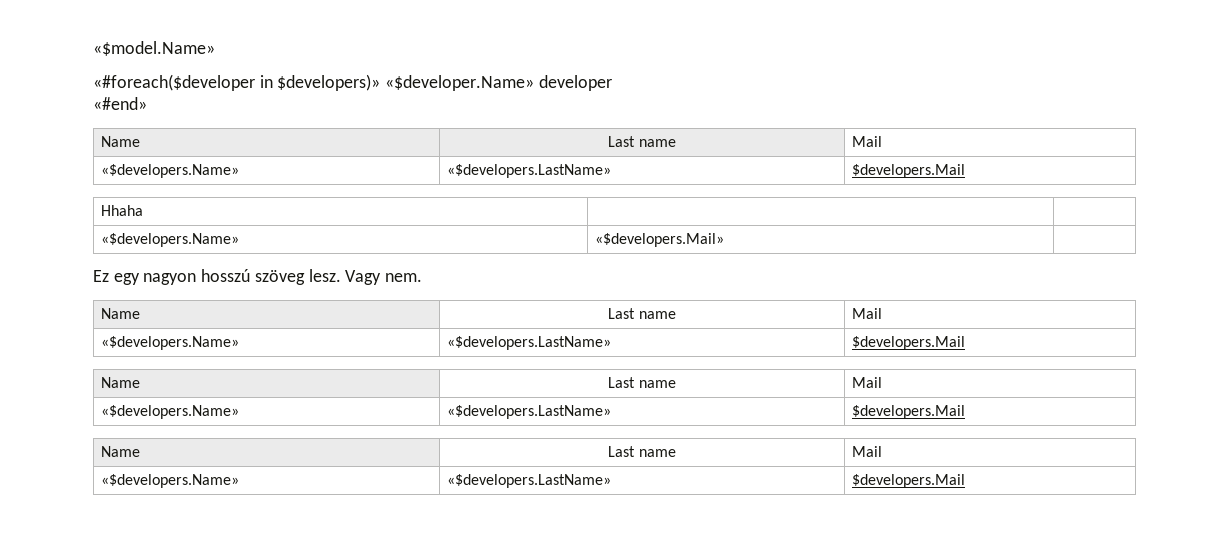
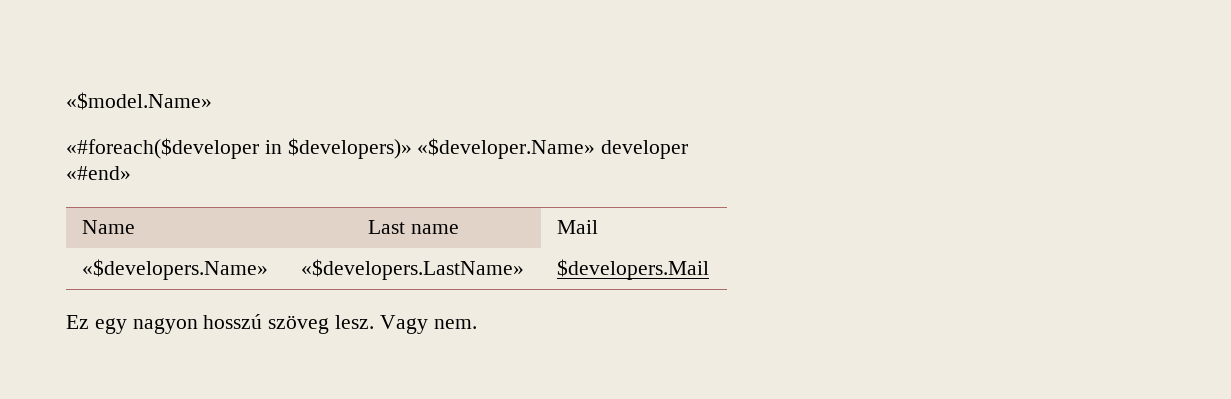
[101,205,144,216] [101,233,240,247] [595,233,725,247] // Hhaha | | // «$developers.Name» | «$developers.Mail» | -> (710, 269) none
[101,308,141,319] [608,308,676,319] [852,308,883,319] [101,336,240,350] [447,336,612,350] [852,336,966,350] [101,377,141,388] [608,377,676,388] [852,377,883,388] [101,405,240,419] [447,405,612,419] [852,405,966,419] [101,446,141,457] [608,446,676,457] [852,446,883,457] [101,474,240,488] [447,474,612,488] [852,474,966,488] // Name | Last name | Mail // «$developers.Name» | «$developers.LastName» | $developers.Mail // Name | Last name | Mail // «$developers.Name» | «$developers.LastName» | $developers.Mail // Name | Last name | Mail // «$developers.Name» | «$developers.LastName» | $developers.Mail -> (477, 324) none

